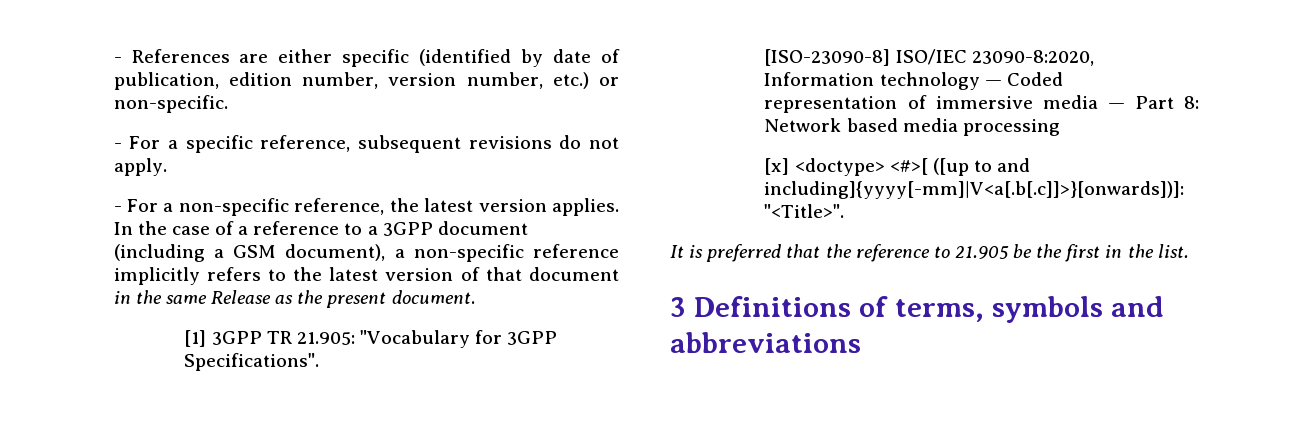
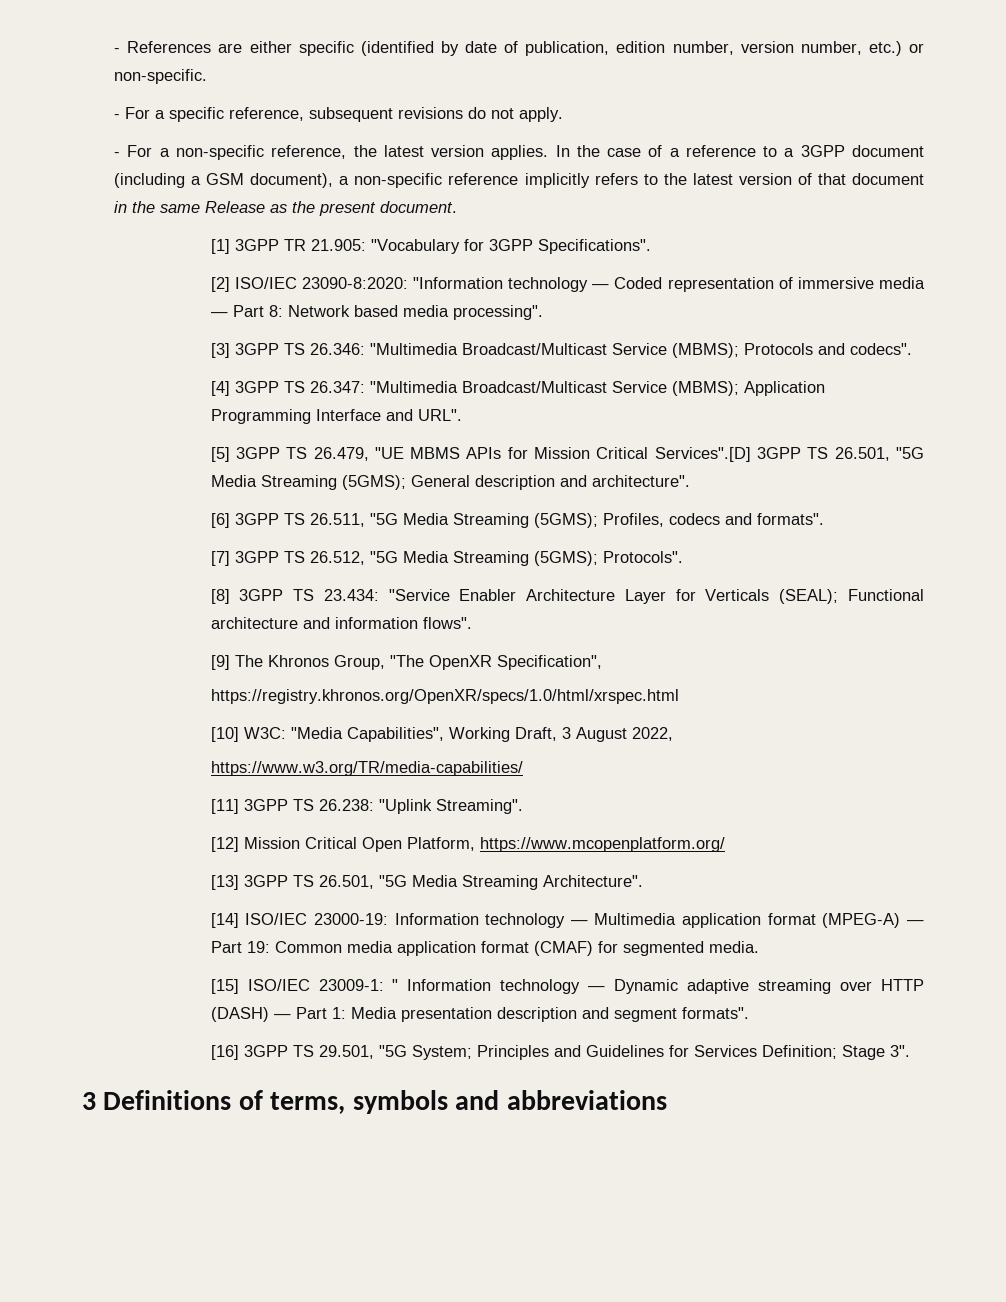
[764,49,1094,66] [764,72,875,86] [ISO-23090-8] ISO/IEC 23090-8:2020, Information -> [210,277,504,292] [2] ISO/IEC 23090-8:2020: "Information
[962,119,1060,136] [764,158,1031,176] [764,181,1185,199] [764,204,845,218] [670,244,1189,262] processing // [x] <doctype> <#>[ ([up to and including]{yyyy[-mm]|V<a[.b[.c]]>}[onwards])]: "<Title>". // It is preferred that the reference to 21.905 be the first in the list. -> [452,305,543,320] [210,343,912,358] [210,381,825,396] [210,409,462,424] [210,447,924,462] [210,475,690,490] [210,513,824,528] [210,551,683,566] [210,589,924,604] [210,617,472,629] [210,655,602,670] [210,689,679,704] [210,727,673,742] [210,761,523,776] [210,799,523,814] [210,837,725,852] [210,875,643,890] [210,913,925,928] [210,941,759,956] [210,979,925,994] [210,1007,749,1022] [210,1045,910,1060] processing". // [3] 3GPP TS 26.346: "Multimedia Broadcast/Multicast Service (MBMS); Protocols and codecs". // [4] 3GPP TS 26.347: "Multimedia Broadcast/Multicast Service (MBMS); Application Programming Interface and URL". // [5] 3GPP TS 26.479, "UE MBMS APIs for Mission Critical Services".[D] 3GPP TS 26.501, "5G Media Streaming (5GMS); General description and architecture". // [6] 3GPP TS 26.511, "5G Media Streaming (5GMS); Profiles, codecs and formats". // [7] 3GPP TS 26.512, "5G Media Streaming (5GMS); Protocols". // [8] 3GPP TS 23.434: "Service Enabler Architecture Layer for Verticals (SEAL); Functional architecture and information flows". // [9] The Khronos Group, "The OpenXR Specification", // https://registry.khronos.org/OpenXR/specs/1.0/html/xrspec.html // [10] W3C: "Media Capabilities", Working Draft, 3 August 2022, // https://www.w3.org/TR/media-capabilities/ // [11] 3GPP TS 26.238: "Uplink Streaming". // [12] Mission Critical Open Platform, https://www.mcopenplatform.org/ // [13] 3GPP TS 26.501, "5G Media Streaming Architecture". // [14] ISO/IEC 23000-19: Information technology — Multimedia application format (MPEG-A) — Part 19: Common media application format (CMAF) for segmented media. // [15] ISO/IEC 23009-1: " Information technology — Dynamic adaptive streaming over HTTP (DASH) — Part 1: Media presentation description and segment formats". // [16] 3GPP TS 29.501, "5G System; Principles and Guidelines for Services Definition; Stage 3".

